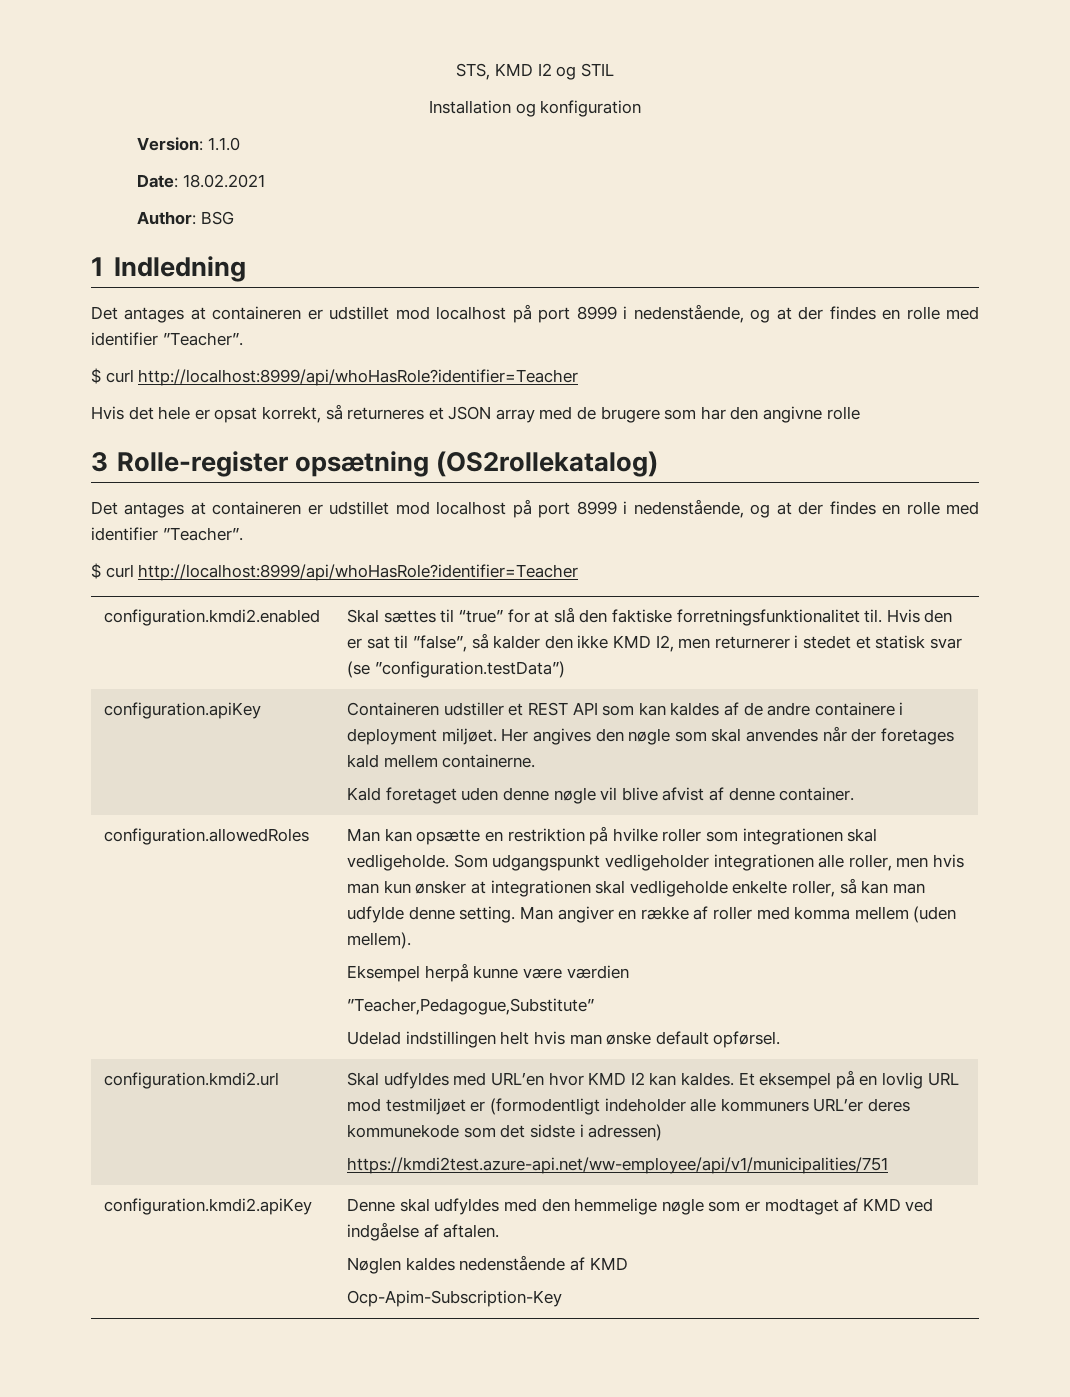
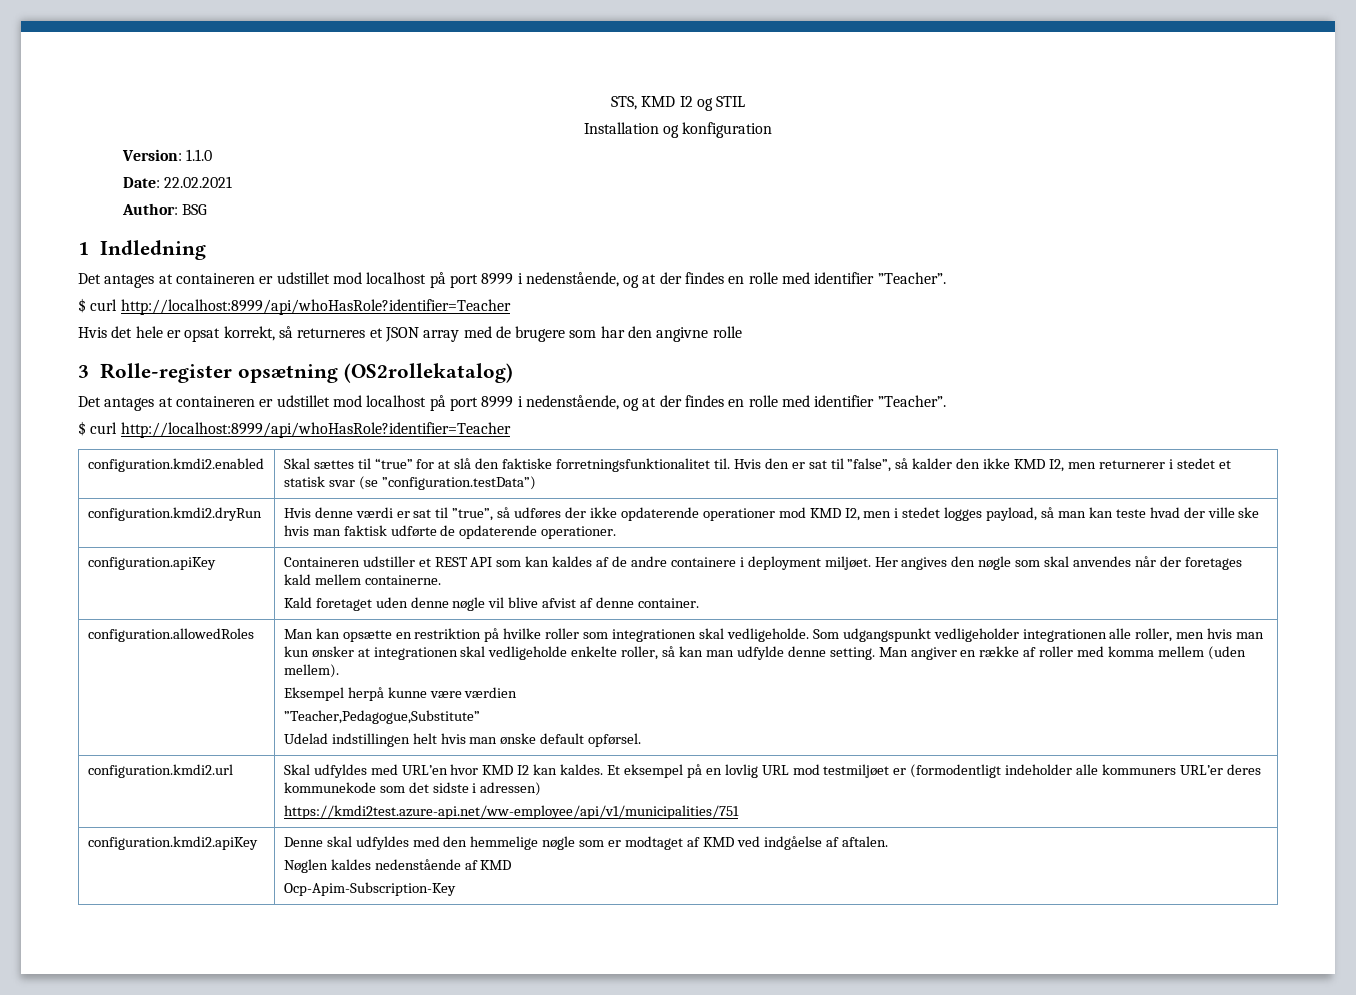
[182,174,265,188] 18.02.2021 -> [163,176,232,188] 22.02.2021
(565, 669) none -> [87,507,262,521] [283,507,1260,521] [283,525,617,539] // configuration.kmdi2.dryRun | Hvis denne værdi er sat til ”true”, så udføres der ikke opdaterende operationer mod KMD I2, men i stedet logges payload, så man kan teste hvad der ville ske hvis man faktisk udførte de opdaterende operationer.

